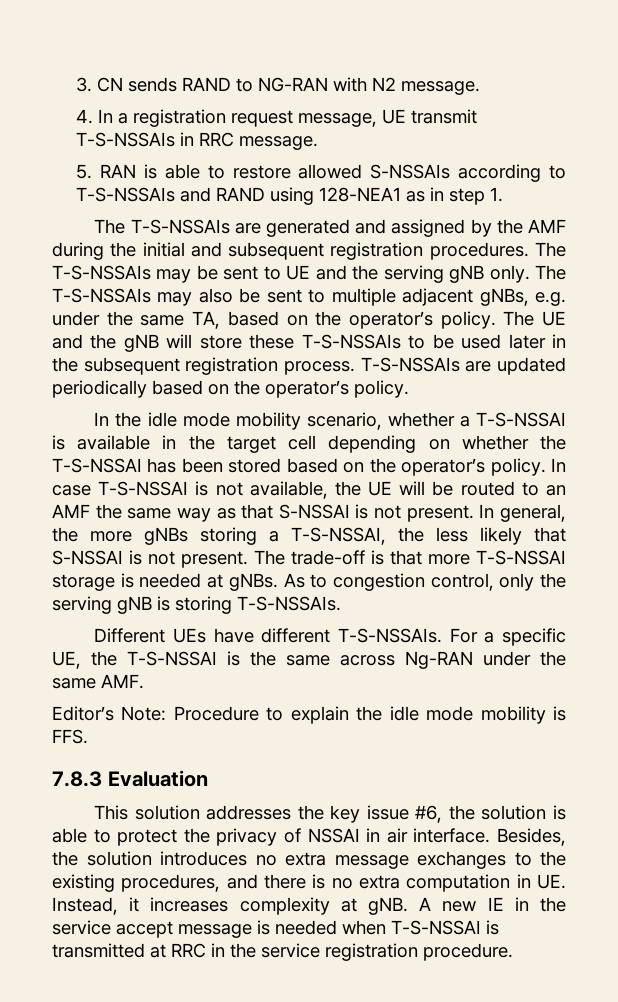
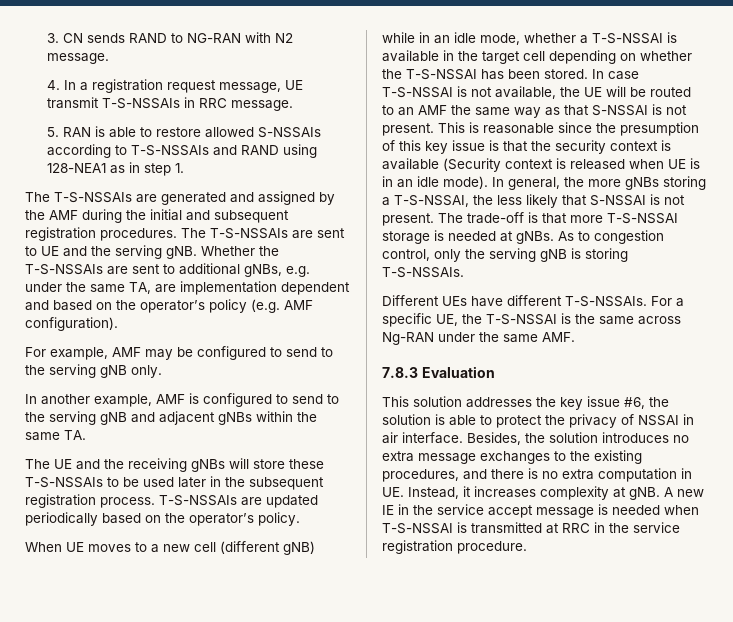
[156,265,218,283] may be -> [292,230,313,239] are
[449,265,566,283] [52,288,474,306] gNB only. The T-S-NSSAIs may also be sent to multiple adjacent -> [166,246,279,259] [25,263,240,275] gNB. Whether the T-S-NSSAIs are sent to additional
[227,311,496,329] based on the operator’s policy. -> [155,281,350,295] [25,299,313,313] [25,317,118,331] [25,346,333,360] [25,364,162,378] [25,393,339,407] [25,411,317,425] [25,430,86,441] are implementation dependent and based on the operator’s policy (e.g. AMF configuration). // For example, AMF may be configured to send to the serving gNB only. // In another example, AMF is configured to send to the serving gNB and adjacent gNBs within the same TA. //
[123,334,159,352] gNB -> [128,458,225,472] receiving gNBs
[94,412,382,430] In the idle mode mobility scenario, -> [25,541,315,555] [382,32,520,45] When UE moves to a new cell (different gNB) while in an idle mode,
[228,458,546,476] stored based on the operator’s policy. -> [544,69,588,79] stored.
(474, 513) none -> [438,122,699,136] [382,140,671,154] [382,158,700,172] [382,176,488,189] This is reasonable since the presumption of this key issue is that the security context is available (Security context is released when UE is in an idle mode).
[52,706,567,724] [52,729,88,744] // Editor’s Note: Procedure to explain the idle mode mobility is FFS. -> (575, 337) none

